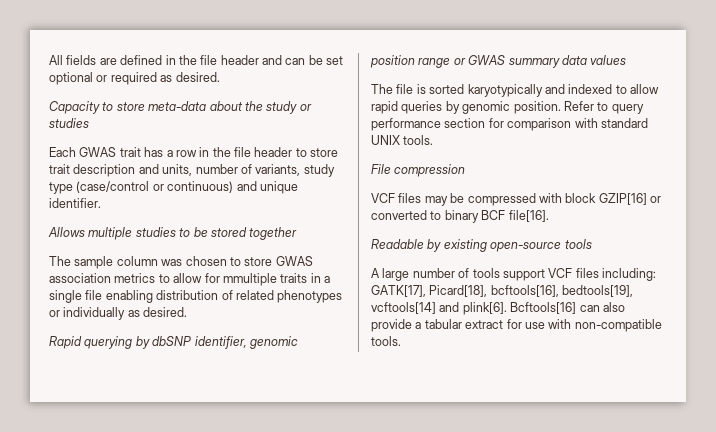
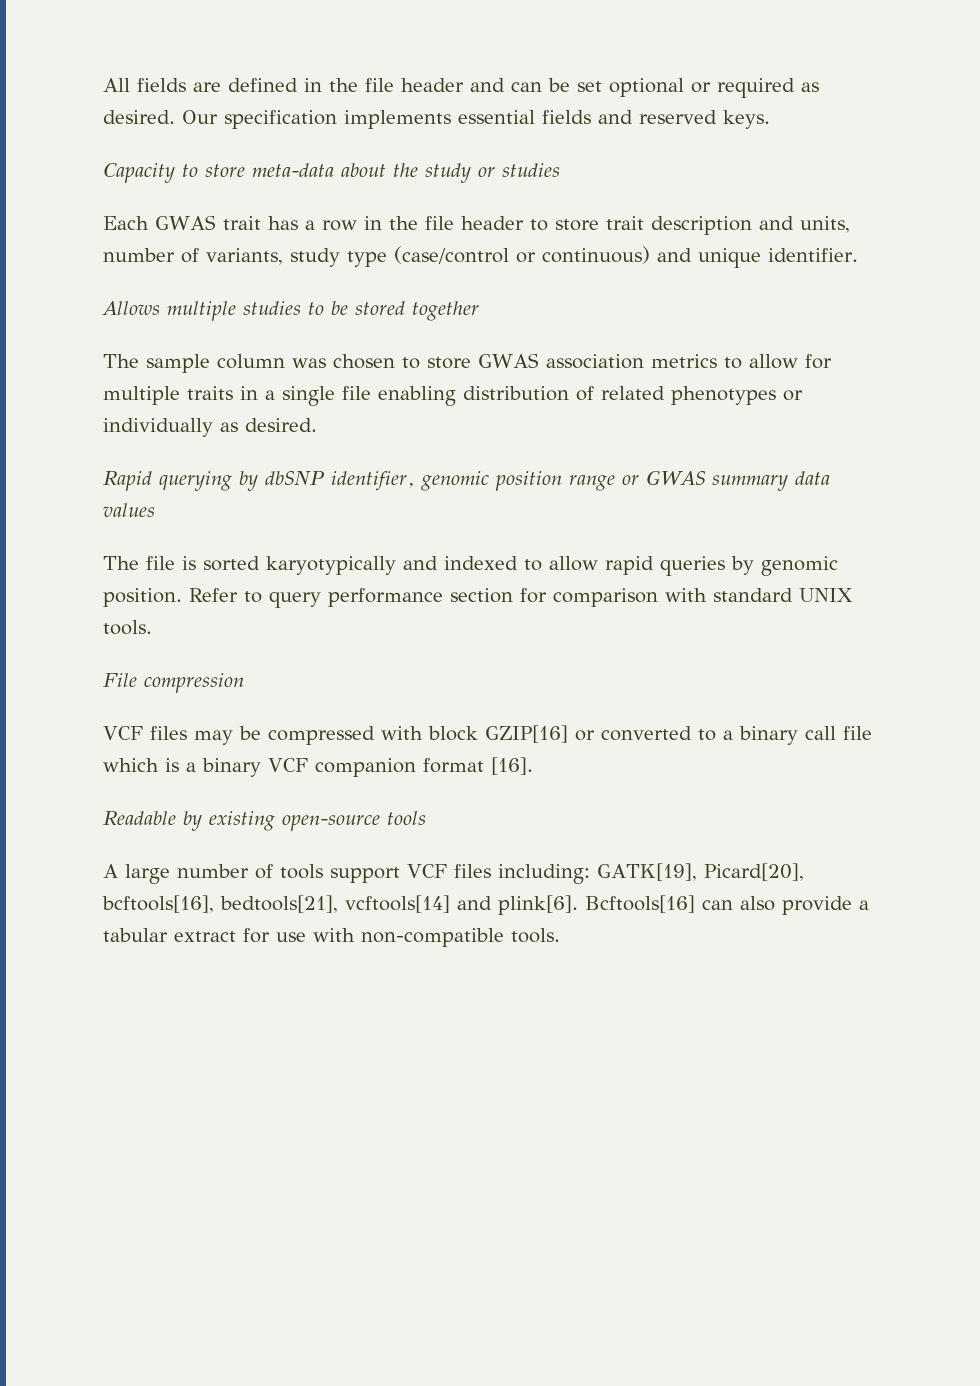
(220, 77) none -> [182,110,770,129] Our specification implements essential fields and reserved keys.
[222,273,277,286] mmultiple -> [103,386,180,405] multiple
[444,210,549,223] binary BCF file[16]. -> [723,726,872,745] [103,757,533,777] a binary call file which is a binary VCF companion format [16].
[371,285,634,297] GATK[17], Picard[18], bcftools[16], bedtools[19], -> [597,863,804,881] [102,895,338,913] GATK[19], Picard[20], bcftools[16], bedtools[21],

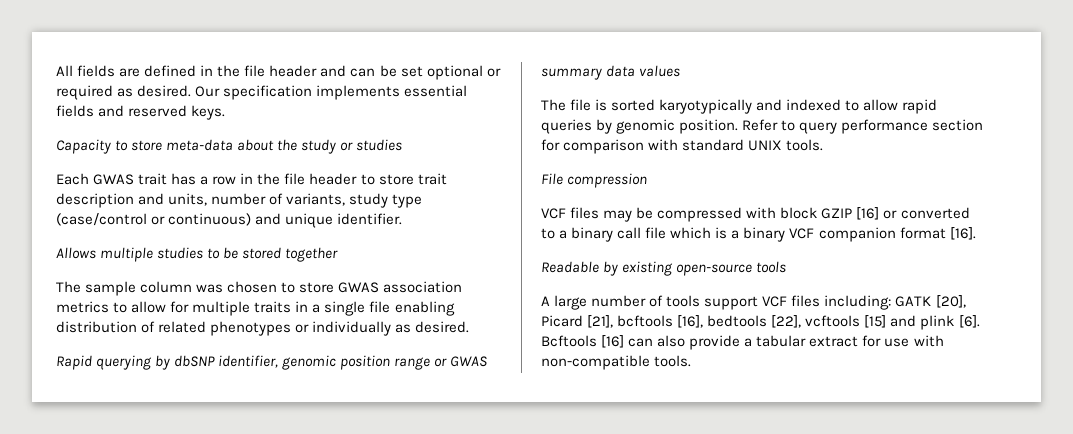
[485,725,568,743] GZIP[16] -> [821,207,880,220] GZIP [16]
[597,863,804,881] [102,895,695,915] GATK[19], Picard[20], bcftools[16], bedtools[21], vcftools[14] and plink[6]. Bcftools[16] -> [895,295,966,308] [541,315,980,330] [541,335,625,348] GATK [20], Picard [21], bcftools [16], bedtools [22], vcftools [15] and plink [6]. Bcftools [16]

